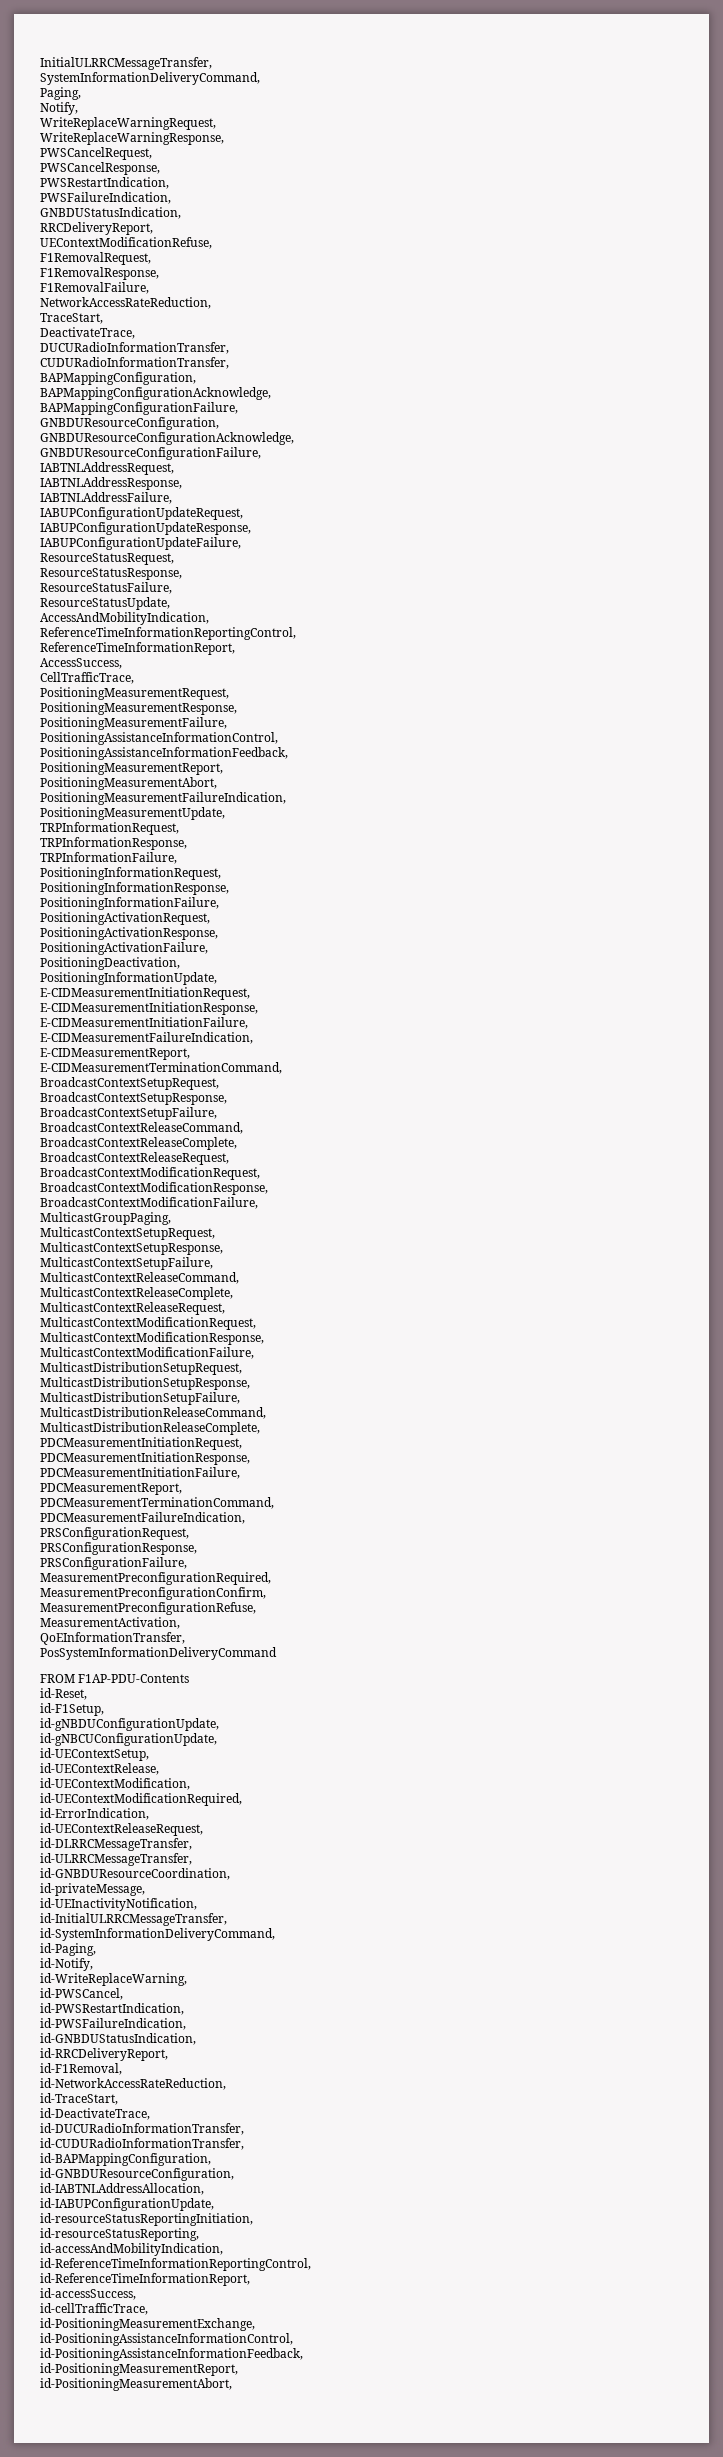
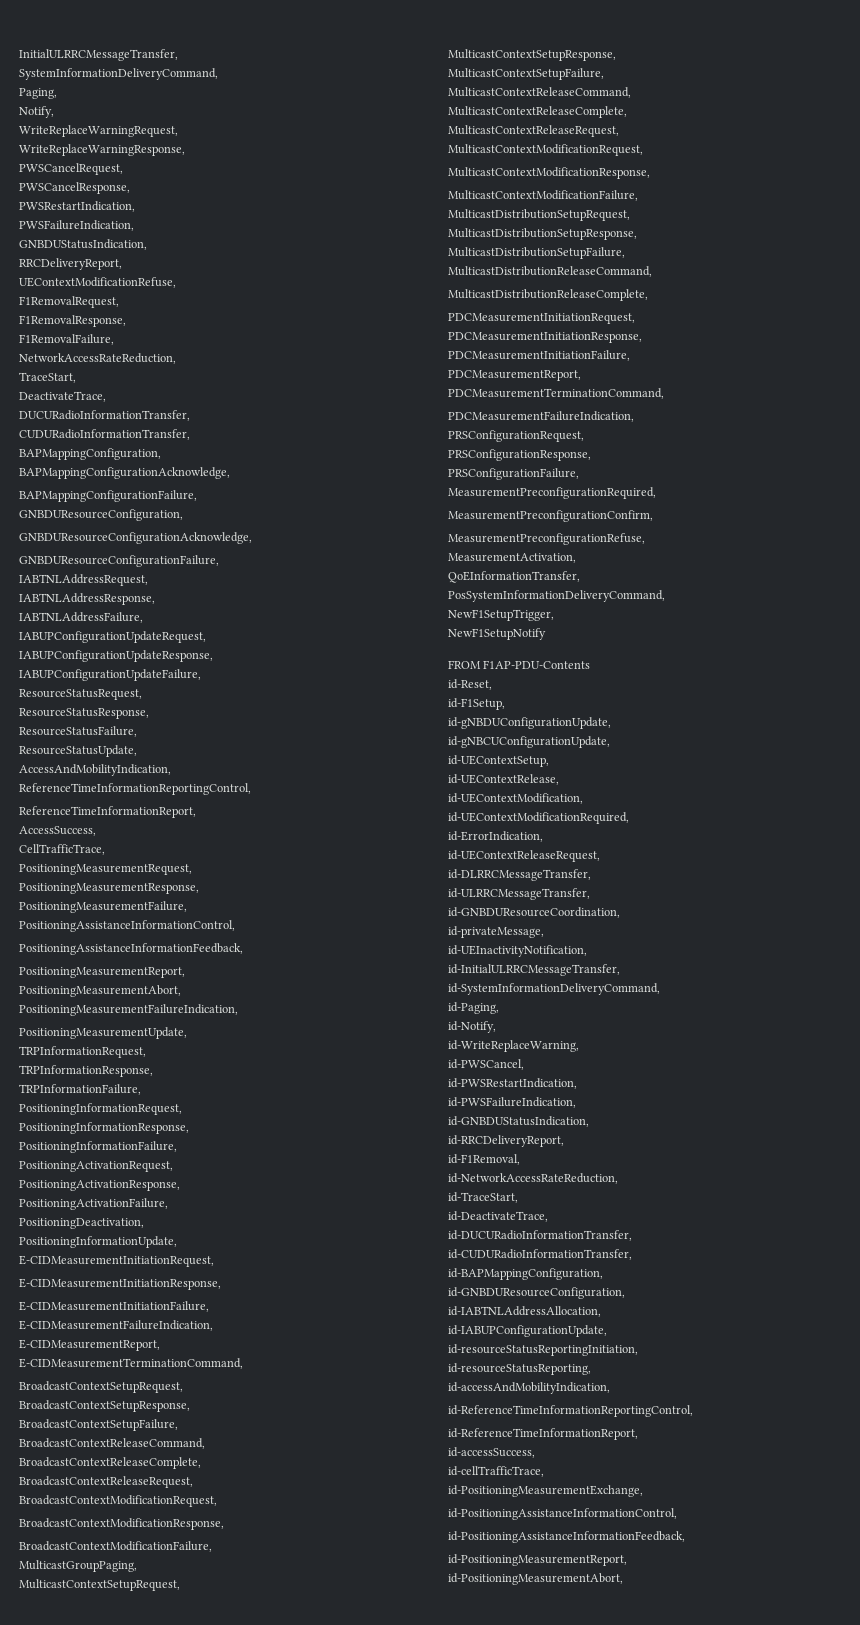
[40,1647,277,1660] PosSystemInformationDeliveryCommand -> [448,590,665,602] [448,609,554,621] [448,628,546,640] PosSystemInformationDeliveryCommand, // NewF1SetupTrigger, // NewF1SetupNotify

